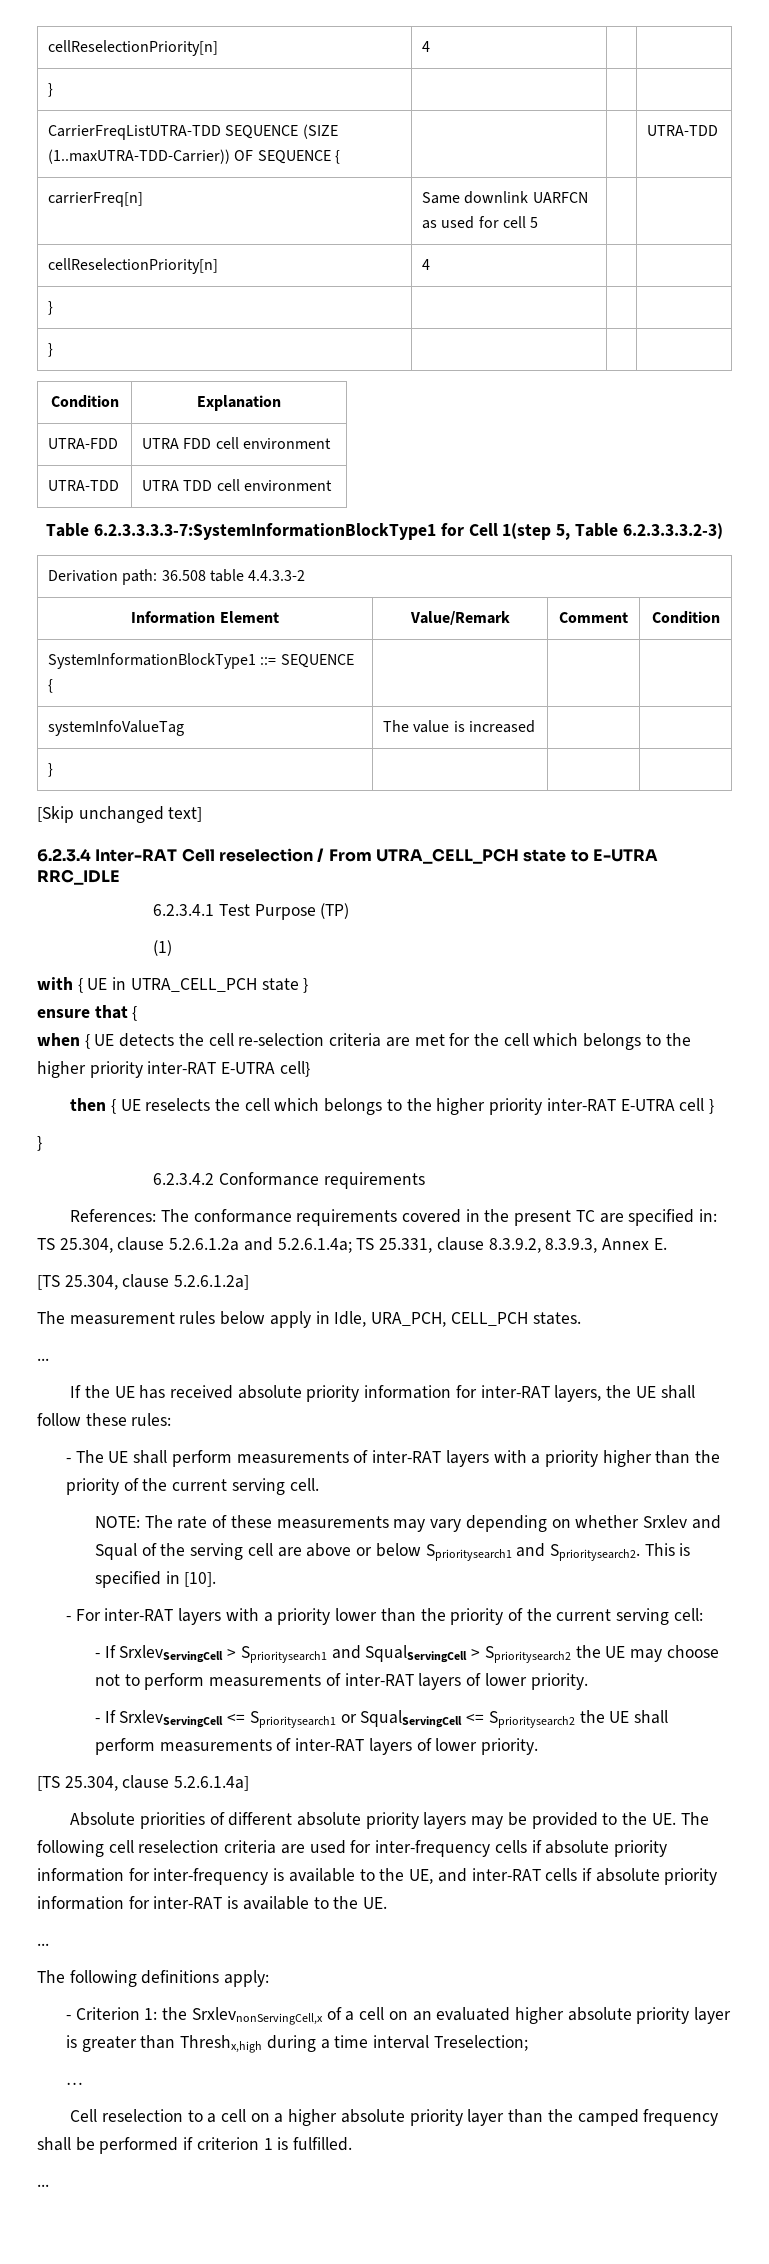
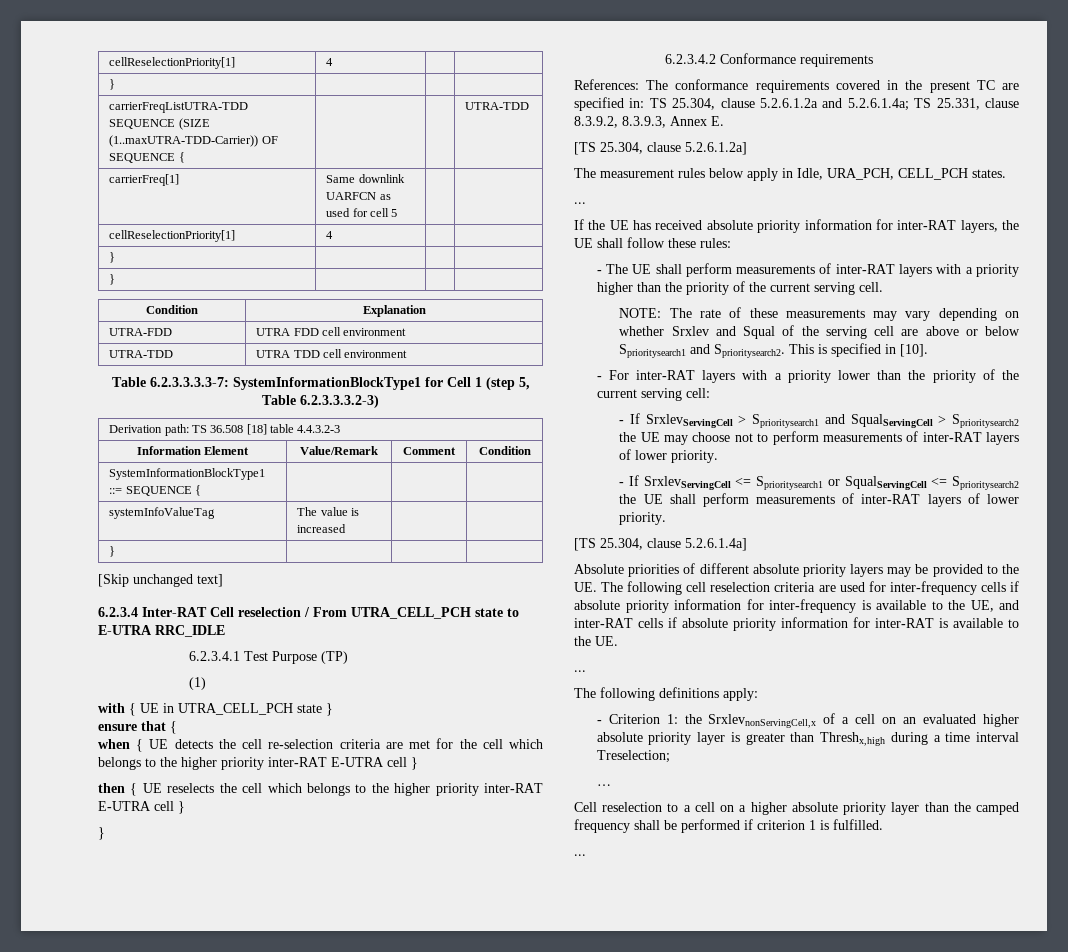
[48,40,219,56] [422,41,431,52] [48,83,54,97] [48,125,222,140] cellReselectionPriority[n] | 4 | | // } | | | // CarrierFreqListUTRA-TDD -> [109,57,236,69] [326,58,334,66] [109,79,116,90] [109,102,249,113] cellReselectionPriority[1] | 4 | | // } | | | // carrierFreqListUTRA-TDD
[48,192,144,207] carrierFreq[n] -> [109,174,180,186] carrierFreq[1]
[48,258,219,274] cellReselectionPriority[n] -> [109,230,236,242] cellReselectionPriority[1]
[94,523,552,540] 6.2.3.3.3.3-7:SystemInformationBlockType1 for Cell 1(step -> [149,377,515,390] 6.2.3.3.3.3-7: SystemInformationBlockType1 for Cell 1 (step
[161,569,306,582] 36.508 table 4.4.3.3-2 -> [191,424,341,435] TS 36.508 [18] table 4.4.3.2-3
[279,1061,310,1077] cell} -> [387,757,418,770] cell }

